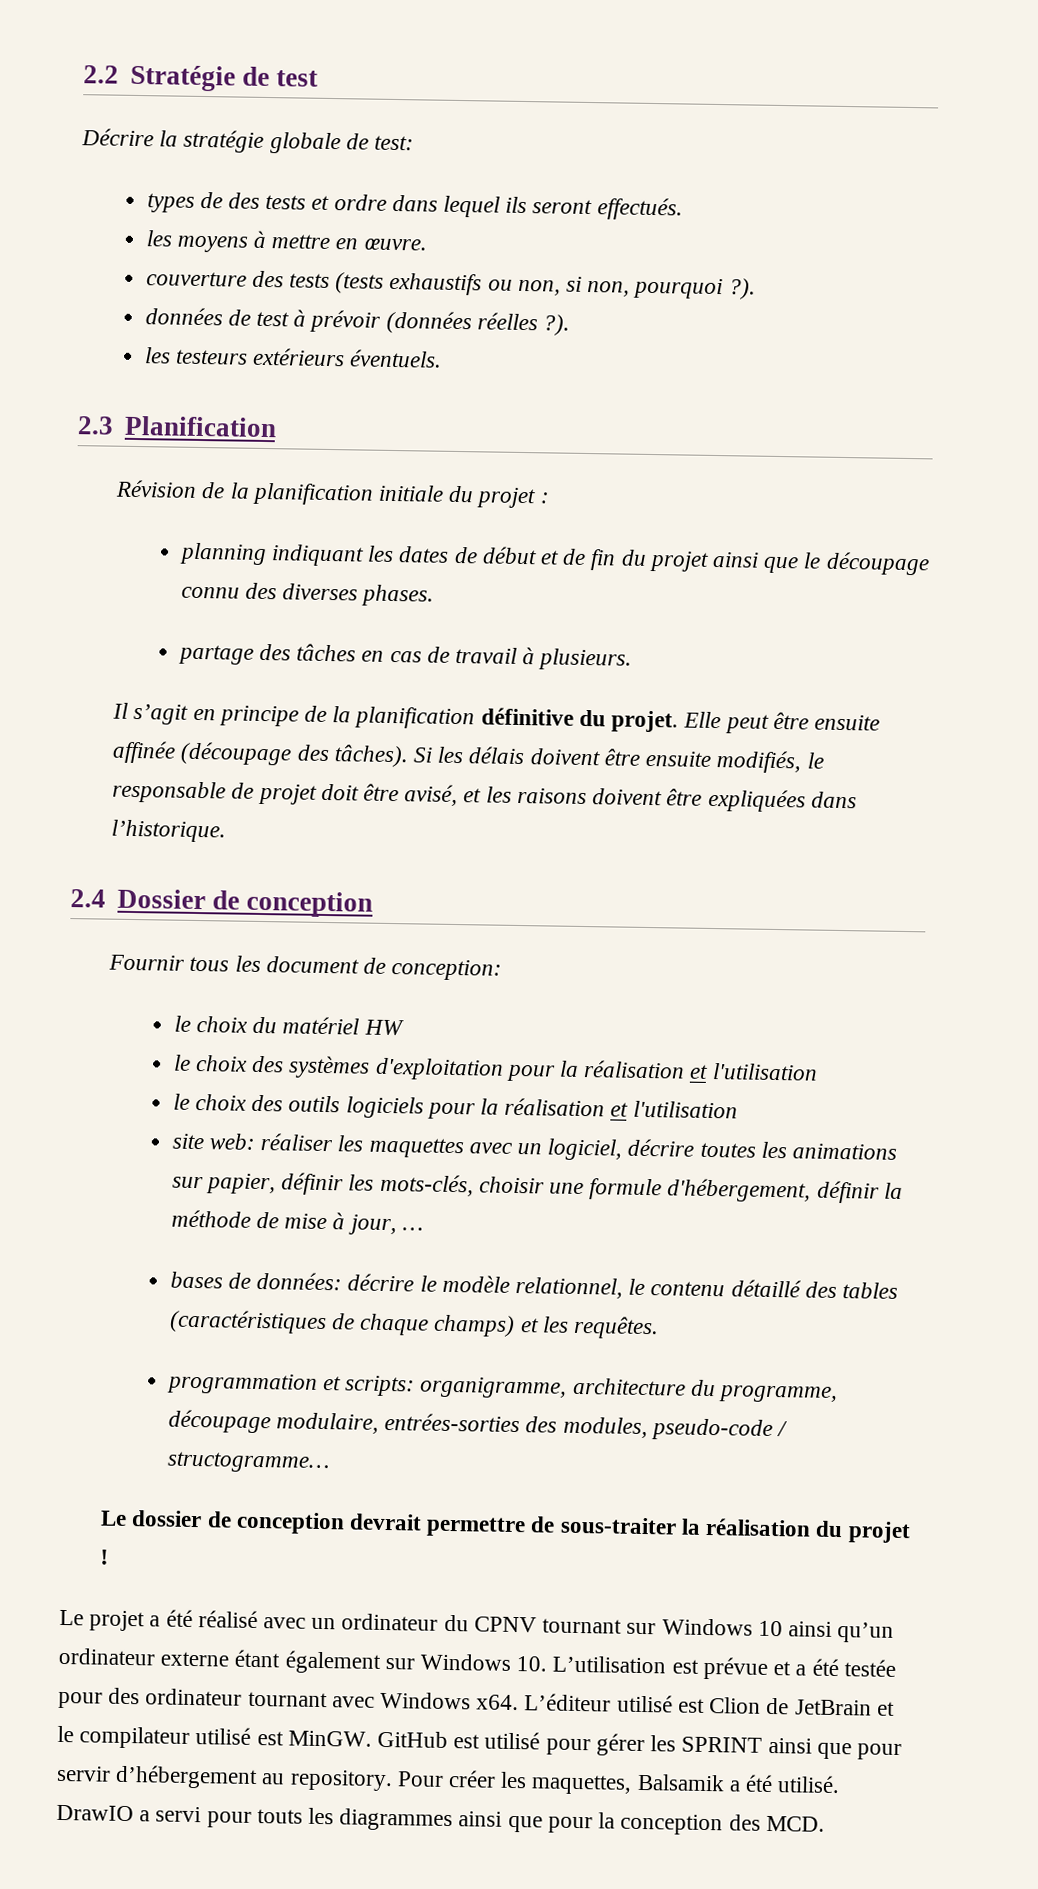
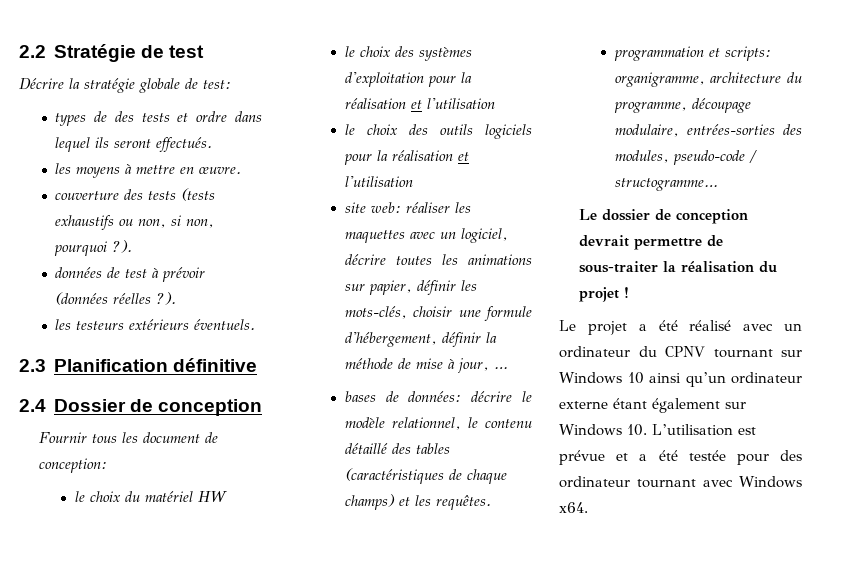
[115,479,550,509] [178,542,930,576] [180,582,435,607] [177,643,633,671] [112,702,880,734] [112,740,825,774] [112,780,857,813] [111,819,227,843] // Révision de la planification initiale du projet : // planning indiquant les dates de début et de fin du projet ainsi que le découpage connu des diverses phases. // partage des tâches en cas de travail à plusieurs. // Il s’agit en principe de la planification définitive du projet. Elle peut être ensuite affinée (découpage des tâches). Si les délais doivent être ensuite modifiés, le responsable de projet doit être avisé, et les raisons doivent être expliquées dans l’historique. -> [172,358,257,372] définitive
[524,1693,895,1716] [57,1725,902,1761] [56,1764,841,1795] [56,1804,825,1836] L’éditeur utilisé est Clion de JetBrain et le compilateur utilisé est MinGW. GitHub est utilisé pour gérer les SPRINT ainsi que pour servir d’hébergement au repository. Pour créer les maquettes, Balsamik a été utilisé. DrawIO a servi pour touts les diagrammes ainsi que pour la conception des MCD. -> (588, 507) none

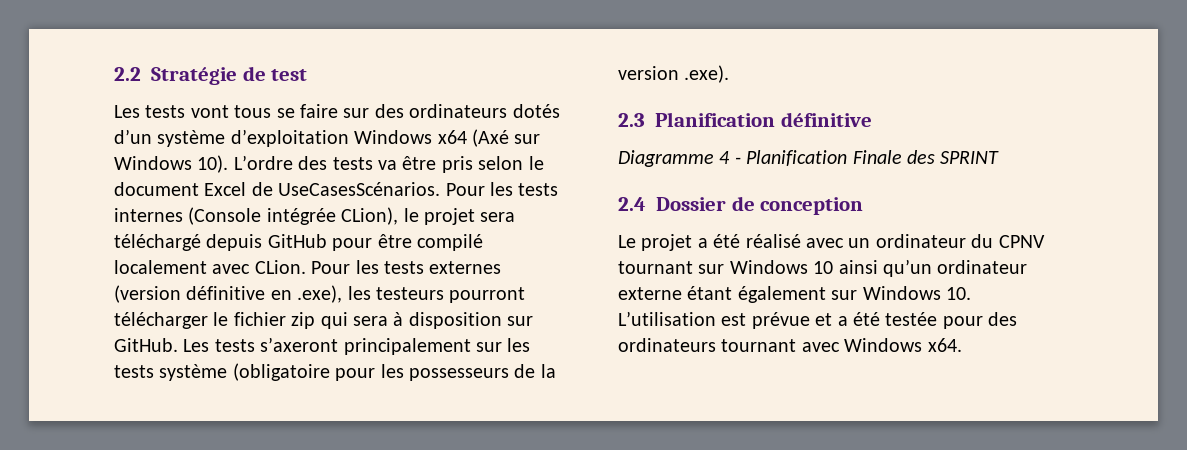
[19,78,231,93] [55,111,262,126] [55,137,213,152] [55,163,242,178] [55,188,216,201] [55,215,215,230] [54,240,133,256] [55,267,206,282] [55,292,177,305] [55,319,256,330] [19,358,257,372] [19,399,262,416] [38,432,218,443] [38,458,107,473] [74,491,227,502] [344,46,472,61] [344,72,472,87] [344,98,495,109] [344,124,532,139] [343,150,469,165] [344,176,413,187] [344,202,471,213] [344,228,508,243] [344,254,532,265] [344,280,477,295] [344,306,532,321] [344,332,497,347] [344,358,507,373] [344,391,532,402] [344,417,532,430] [344,443,450,454] [344,468,507,484] [344,494,491,510] [613,46,771,61] [614,72,802,87] [613,98,751,113] [614,124,802,137] [614,150,757,165] [614,178,717,191] [578,209,748,224] [578,235,723,250] [578,261,777,273] [578,287,629,302] Décrire la stratégie globale de test: // types de des tests et ordre dans lequel ils seront effectués. // les moyens à mettre en œuvre. // couverture des tests (tests exhaustifs ou non, si non, pourquoi ?). // données de test à prévoir (données réelles ?). // les testeurs extérieurs éventuels. // 2.3 Planification définitive // 2.4 Dossier de conception // Fournir tous les document de conception: // le choix du matériel HW // le choix des systèmes d'exploitation pour la réalisation et l'utilisation // le choix des outils logiciels pour la réalisation et l'utilisation // site web: réaliser les maquettes avec un logiciel, décrire toutes les animations sur papier, définir les mots-clés, choisir une formule d'hébergement, définir la méthode de mise à jour, … // bases de données: décrire le modèle relationnel, le contenu détaillé des tables (caractéristiques de chaque champs) et les requêtes. // programmation et scripts: organigramme, architecture du programme, découpage modulaire, entrées-sorties des modules, pseudo-code / structogramme… // Le dossier de conception devrait permettre de sous-traiter la réalisation du projet ! -> [114,104,560,118] [114,129,541,147] [114,155,544,173] [114,182,559,196] [114,207,516,225] [114,234,483,251] [114,260,502,274] [114,285,526,303] [114,312,534,329] [114,337,531,355] [114,363,556,381] [618,65,730,83] [618,112,872,127] [618,150,1000,167] [618,196,864,215] Les tests vont tous se faire sur des ordinateurs dotés d’un système d’exploitation Windows x64 (Axé sur Windows 10). L’ordre des tests va être pris selon le document Excel de UseCasesScénarios. Pour les tests internes (Console intégrée CLion), le projet sera téléchargé depuis GitHub pour être compilé localement avec CLion. Pour les tests externes (version définitive en .exe), les testeurs pourront télécharger le fichier zip qui sera à disposition sur GitHub. Les tests s’axeront principalement sur les tests système (obligatoire pour les possesseurs de la version .exe). // 2.3 Planification définitive // Diagramme 4 - Planification Finale des SPRINT // 2.4 Dossier de conception
[559,476,630,488] ordinateur -> [618,338,716,352] ordinateurs

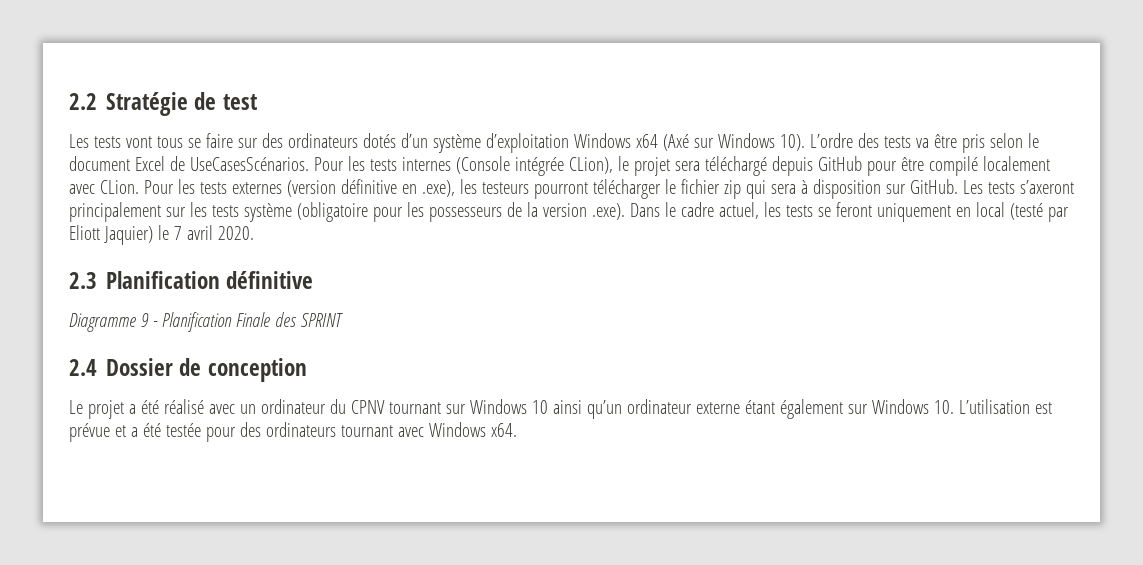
(730, 74) none -> [629,202,1069,222] [69,225,254,245] Dans le cadre actuel, les tests se feront uniquement en local (testé par Eliott Jaquier) le 7 avril 2020.
[719,151,731,164] 4 -> [140,313,149,327] 9

